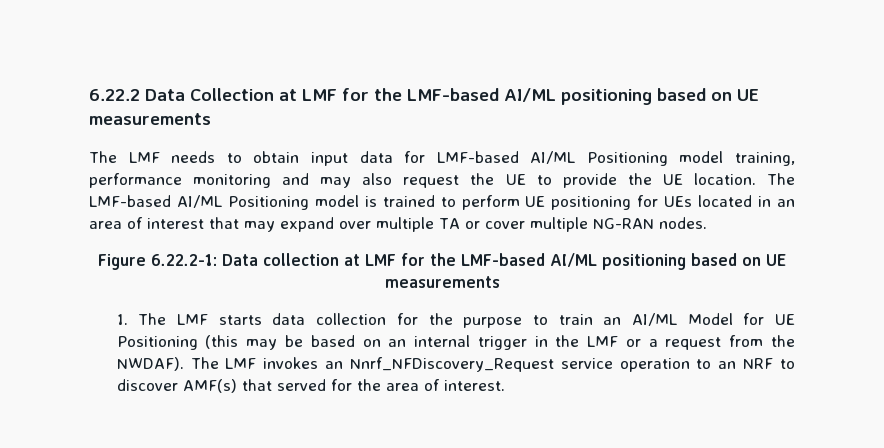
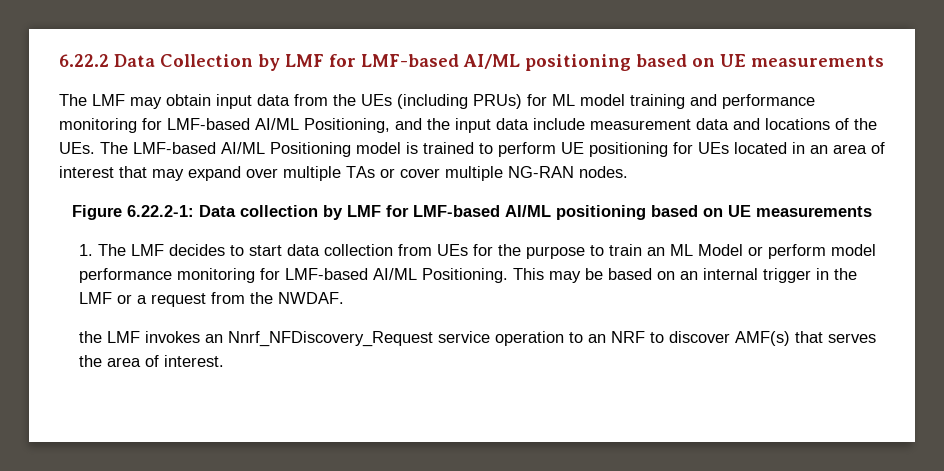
[279,88,402,101] at LMF for the -> [258,54,356,71] by LMF for
[171,151,242,163] needs to -> [130,97,162,109] may
[404,151,795,166] [89,173,756,188] for LMF-based AI/ML Positioning model training, performance monitoring and may also request the UE to provide the UE location. -> [294,94,815,109] [59,118,877,133] [59,142,95,154] from the UEs (including PRUs) for ML model training and performance monitoring for LMF-based AI/ML Positioning, and the input data include measurement data and locations of the UEs.
[439,218,460,229] TA -> [346,166,375,178] TAs
[343,253,456,266] at LMF for the -> [323,205,409,220] by LMF for
[218,313,387,325] starts data collection -> [168,244,468,256] decides to start data collection from UEs
[631,313,796,326] [116,335,239,350] AI/ML Model for UE Positioning (this -> [669,244,876,259] [78,268,544,283] ML Model or perform model performance monitoring for LMF-based AI/ML Positioning. This
[116,357,219,371] NWDAF). The -> [277,292,344,304] [78,331,102,343] NWDAF. // the
[276,379,352,391] served for -> [827,333,876,343] serves

